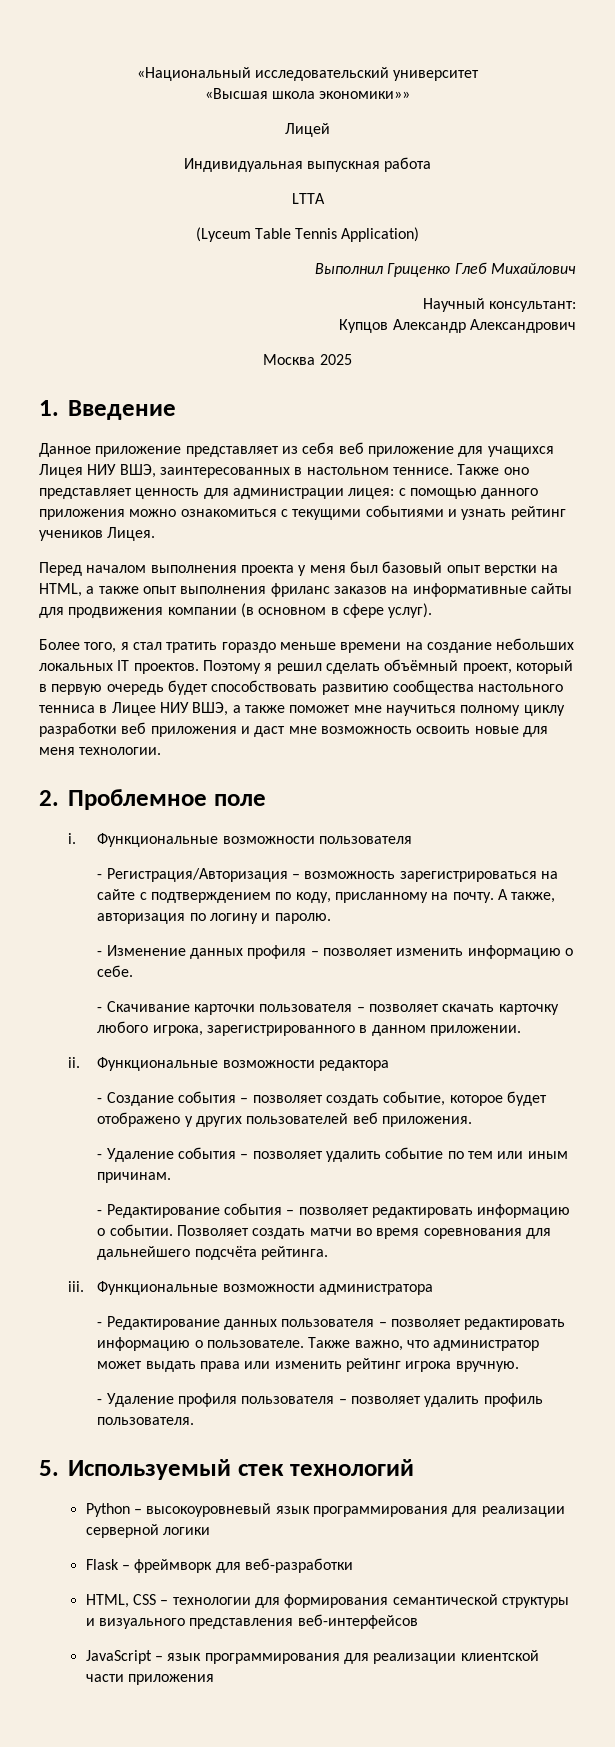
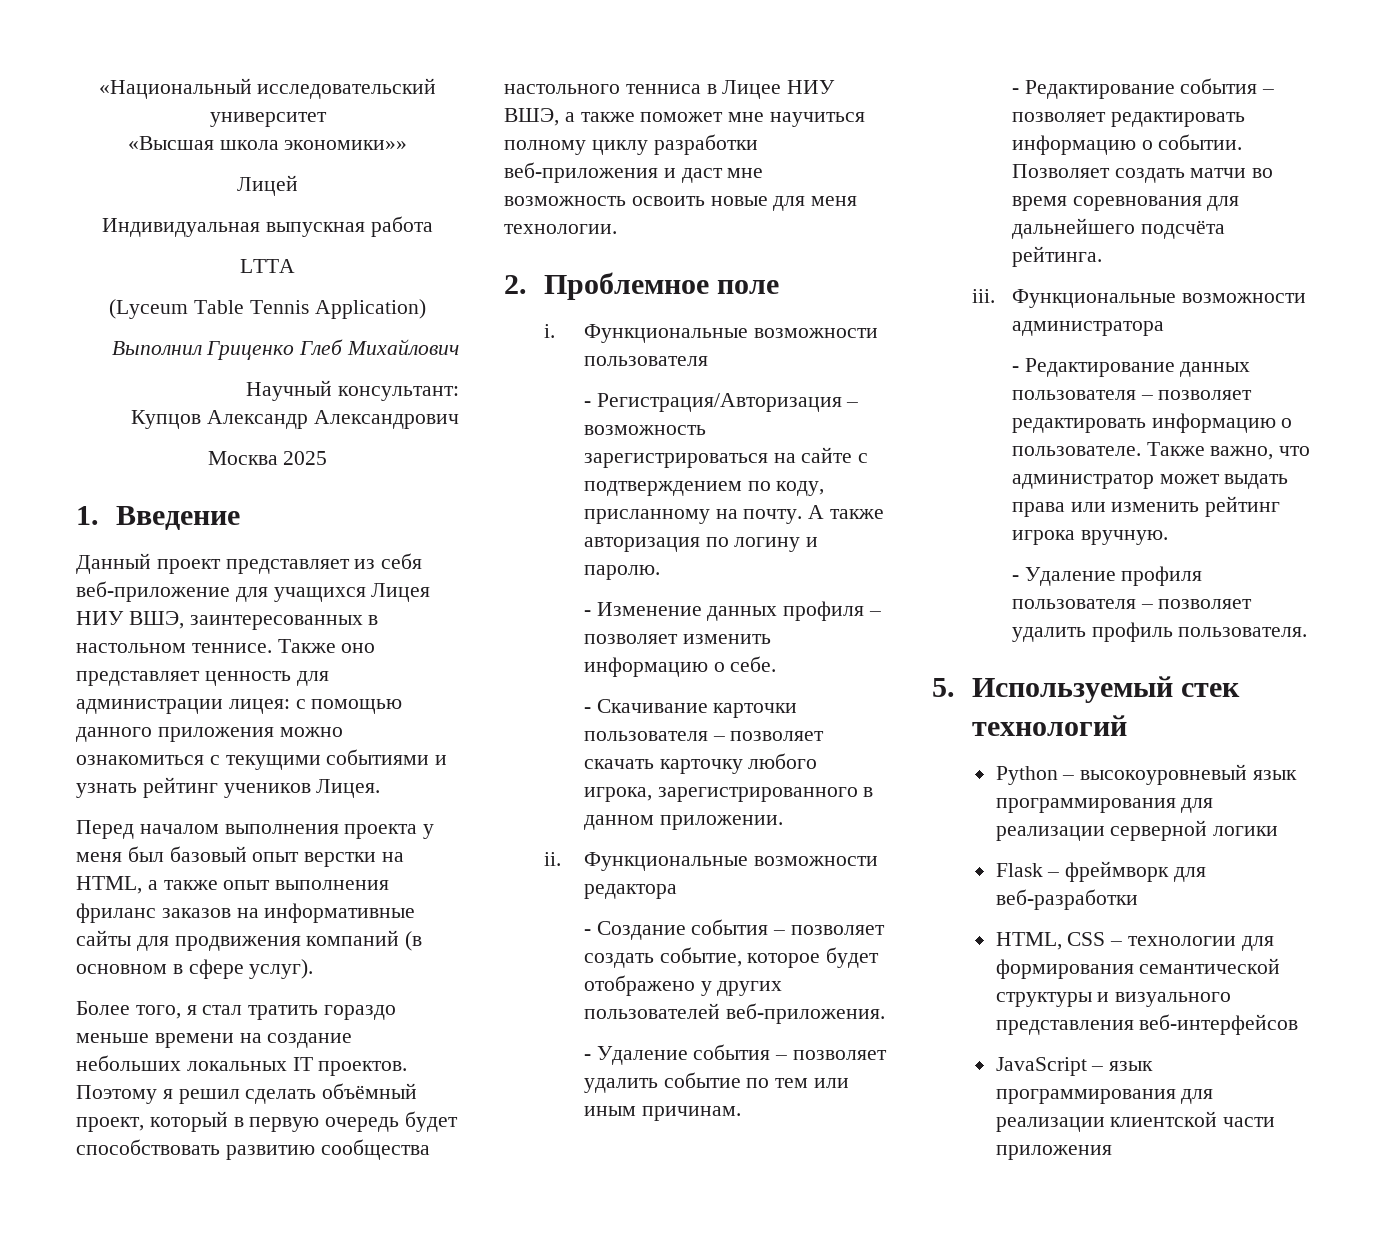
[39,443,182,457] Данное приложение -> [76,553,221,574] Данный проект
[338,442,454,457] веб приложение -> [76,581,230,602] веб-приложение
[167,607,237,615] компании -> [306,930,400,946] компаний
[121,722,237,737] веб приложения -> [504,162,658,183] веб-приложения
[511,892,556,903] также, -> [830,509,885,519] также
[352,1112,472,1127] веб приложения. -> [725,1003,885,1024] веб-приложения.

